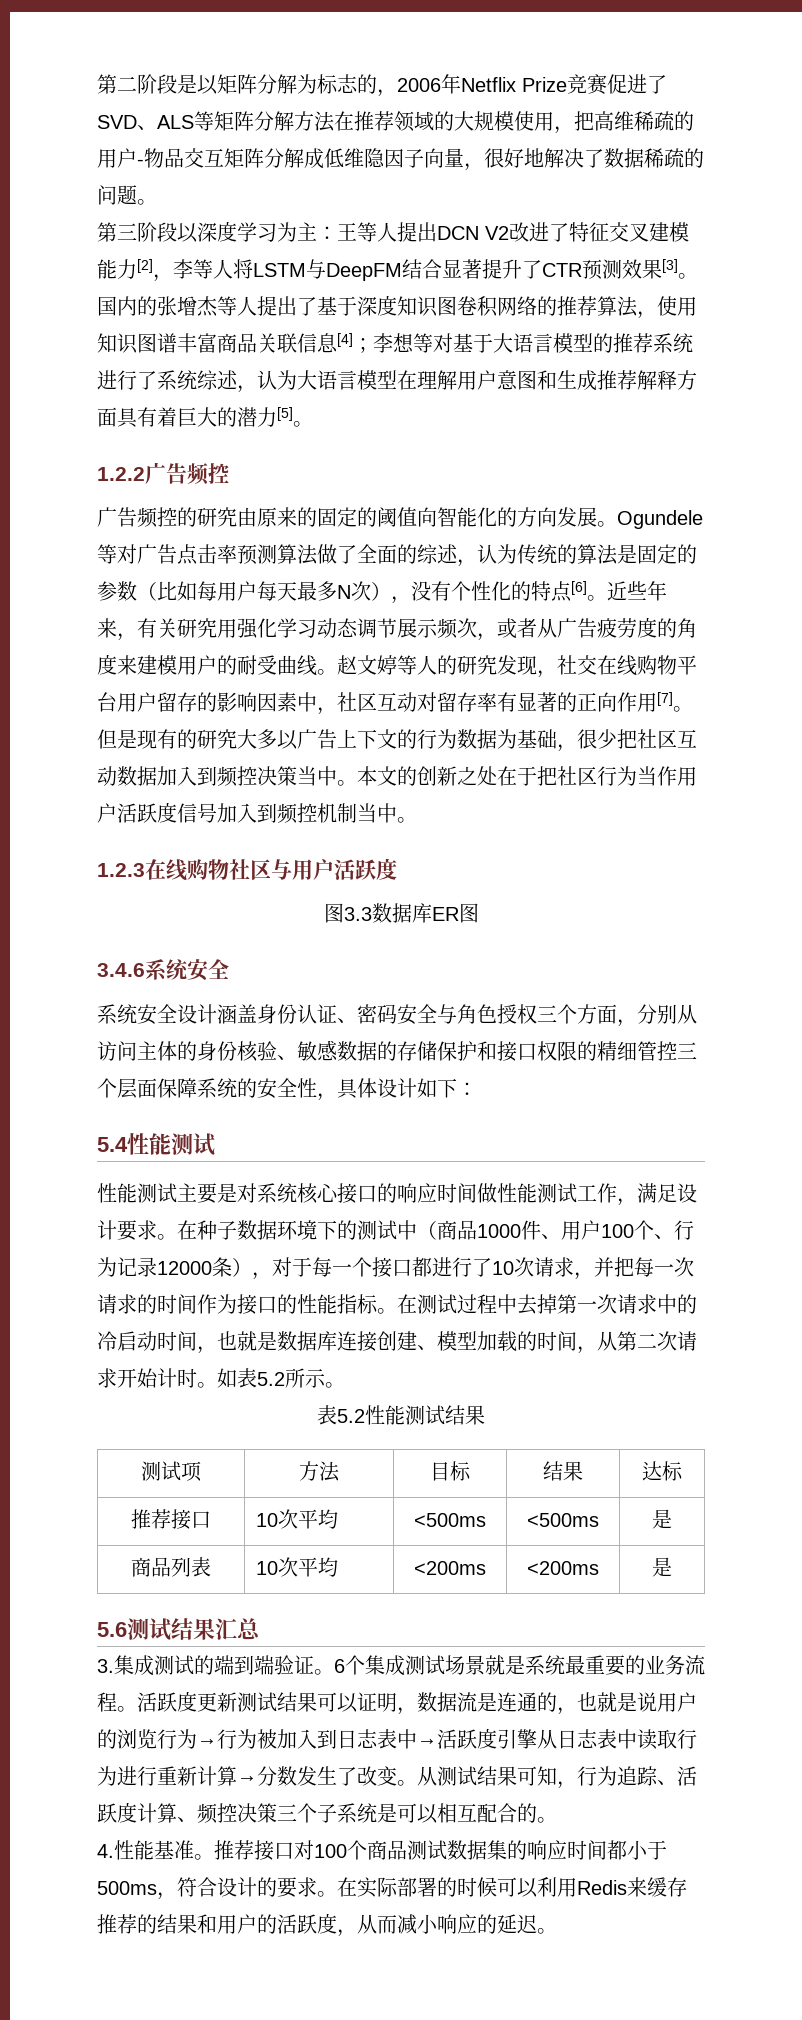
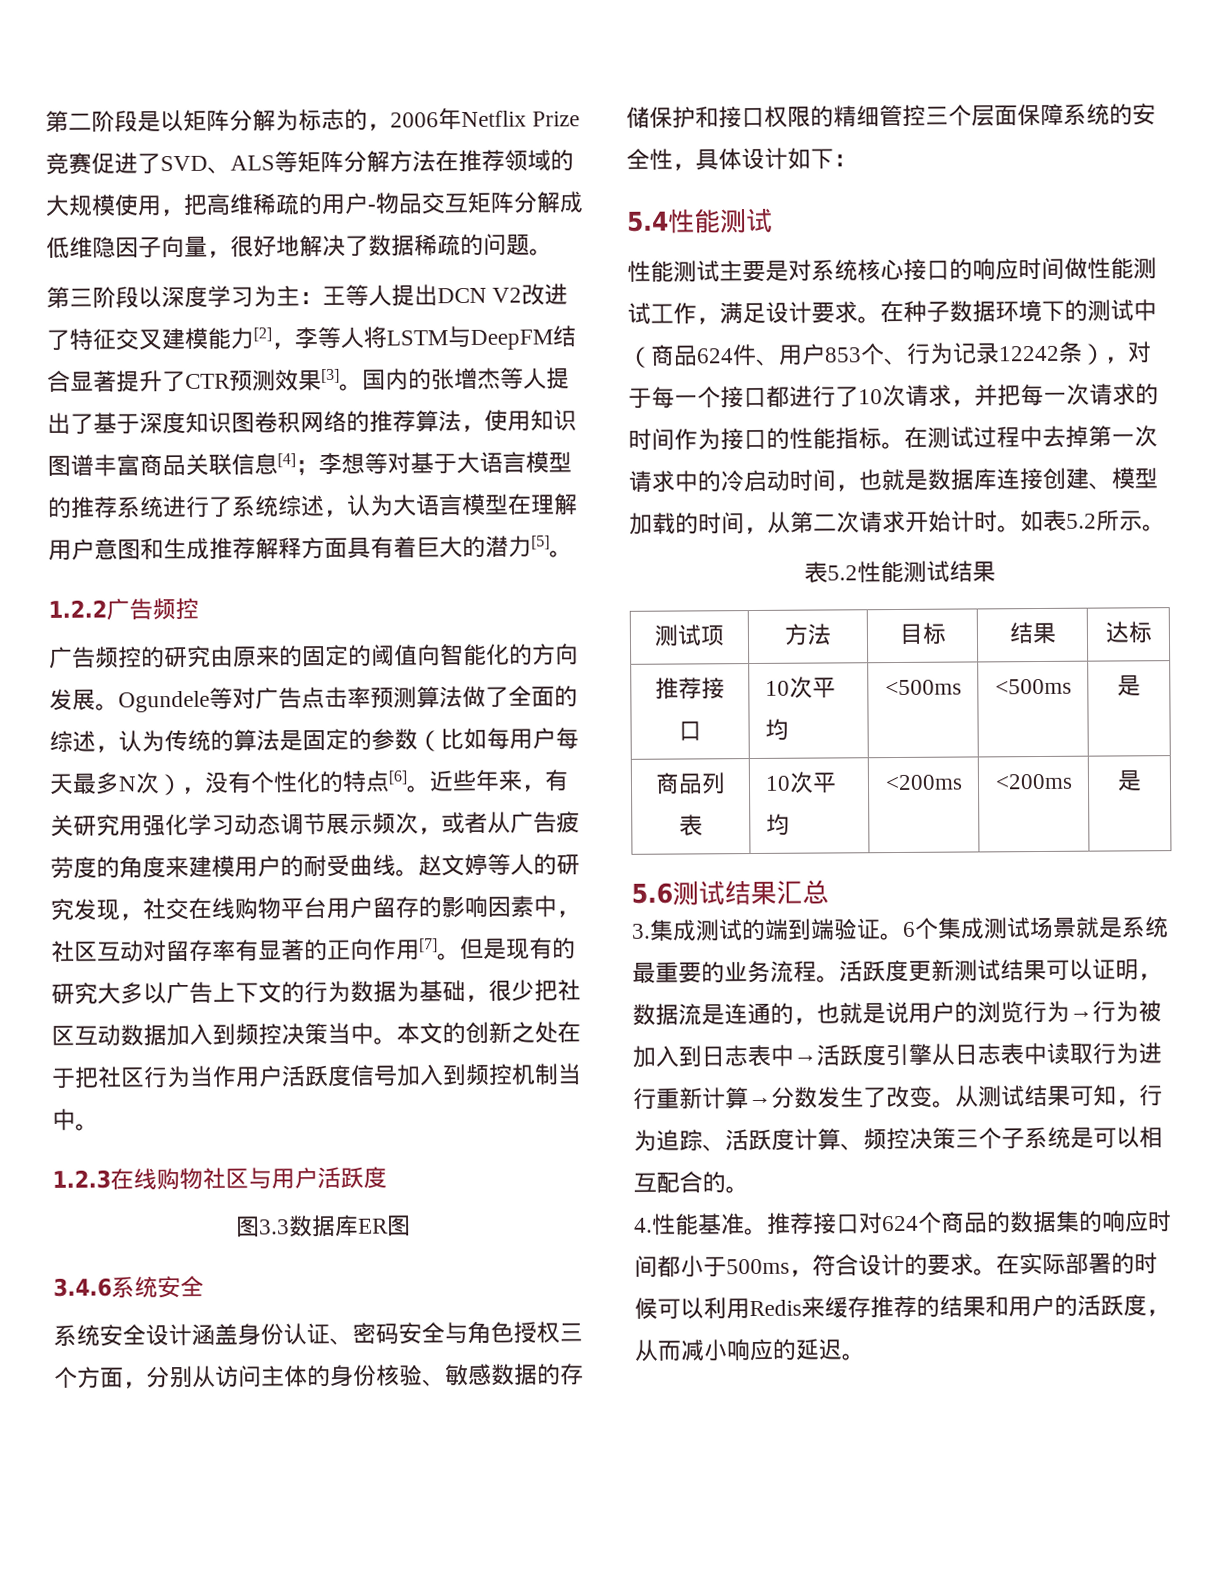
[477,1224,521,1238] 1000 -> [696,348,734,364] 624
[601,1224,634,1238] 100 -> [824,347,862,363] 853
[157,1261,212,1275] 12000 -> [998,345,1060,362] 12242
[314,1840,447,1860] 100个商品测试 -> [881,1211,1011,1234] 624个商品的

